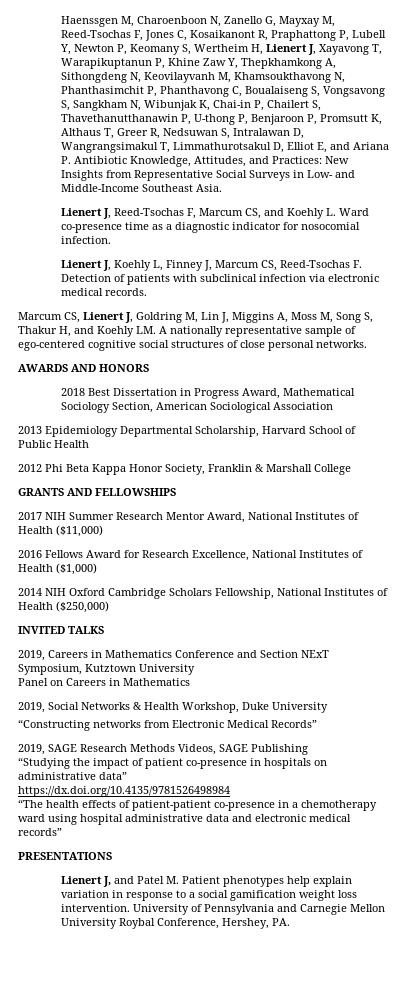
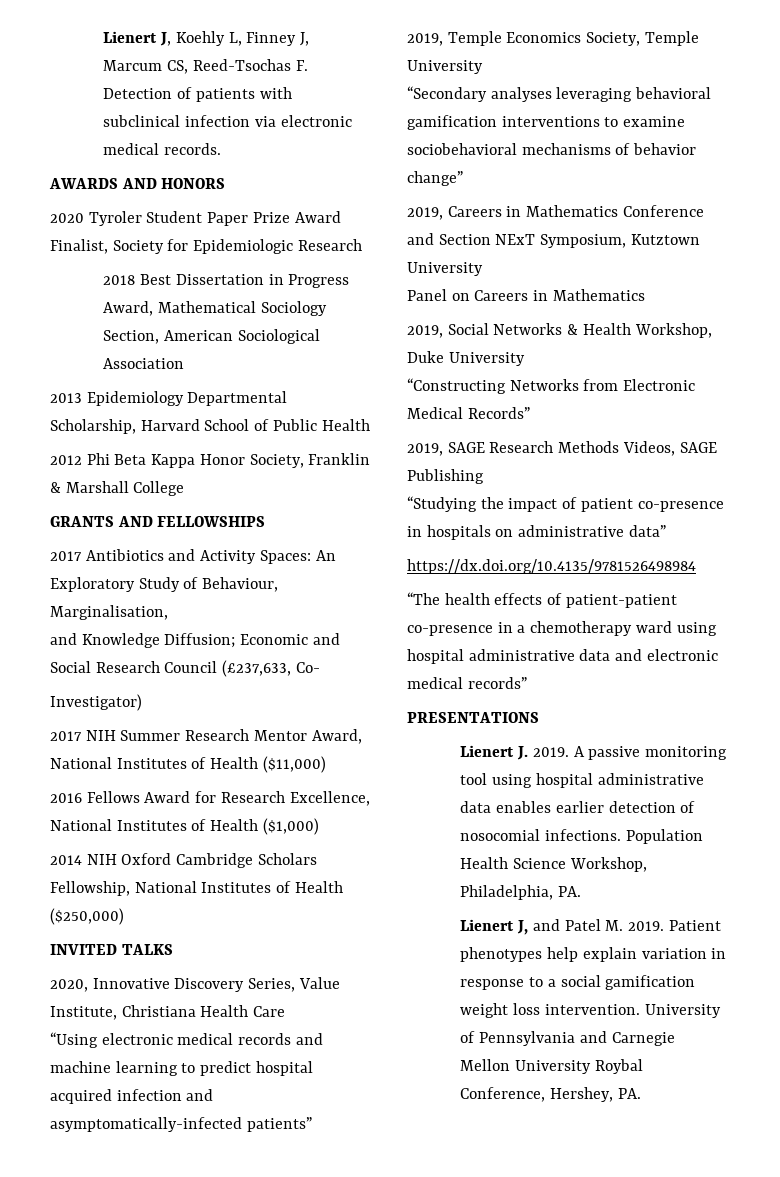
[60,16,335,27] [60,30,386,41] [59,44,382,55] [60,58,336,69] [60,72,345,83] [60,86,385,97] [60,100,321,111] [60,114,382,125] [60,128,304,139] [60,142,389,153] [60,156,349,167] [60,170,355,181] [60,184,222,192] [60,208,369,219] [60,222,360,233] [60,236,111,244] Haenssgen M, Charoenboon N, Zanello G, Mayxay M, Reed-Tsochas F, Jones C, Kosaikanont R, Praphattong P, Lubell Y, Newton P, Keomany S, Wertheim H, Lienert J, Xayavong T, Warapikuptanun P, Khine Zaw Y, Thepkhamkong A, Sithongdeng N, Keovilayvanh M, Khamsoukthavong N, Phanthasimchit P, Phanthavong C, Boualaiseng S, Vongsavong S, Sangkham N, Wibunjak K, Chai-in P, Chailert S, Thavethanutthanawin P, U-thong P, Benjaroon P, Promsutt K, Althaus T, Greer R, Nedsuwan S, Intralawan D, Wangrangsimakul T, Limmathurotsakul D, Elliot E, and Ariana P. Antibiotic Knowledge, Attitudes, and Practices: New Insights from Representative Social Surveys in Low- and Middle-Income Southeast Asia. // Lienert J, Reed-Tsochas F, Marcum CS, and Koehly L. Ward co-presence time as a diagnostic indicator for nosocomial infection. // -> (103, 37) none
[18,312,373,323] [18,326,356,337] [18,340,367,351] [18,364,149,372] Marcum CS, Lienert J, Goldring M, Lin J, Miggins A, Moss M, Song S, Thakur H, and Koehly LM. A nationally representative sample of ego-centered cognitive social structures of close personal networks. // AWARDS AND HONORS -> [49,178,226,189] [50,211,341,226] [50,239,362,254] AWARDS AND HONORS // 2020 Tyroler Student Paper Prize Award Finalist, Society for Epidemiologic Research
(176, 492) none -> [50,549,336,564] [50,577,279,592] [50,605,168,620] [50,633,340,648] [50,660,320,677] [50,694,142,711] // 2017 Antibiotics and Activity Spaces: An Exploratory Study of Behaviour, Marginalisation, // and Knowledge Diffusion; Economic and Social Research Council (£237,633, Co- // Investigator)
(104, 630) none -> [50,977,340,992] [50,1005,286,1020] [50,1032,323,1048] [50,1061,313,1076] [50,1089,214,1104] [50,1117,312,1132] [407,31,699,46] [407,60,483,74] [407,86,712,102] [407,115,686,130] [407,143,697,155] [407,171,463,186] // 2020, Innovative Discovery Series, Value Institute, Christiana Health Care // “Using electronic medical records and machine learning to predict hospital acquired infection and asymptomatically-infected patients” // 2019, Temple Economics Society, Temple University // “Secondary analyses leveraging behavioral gamification interventions to examine sociobehavioral mechanisms of behavior change”
[93,720,141,728] networks -> [509,379,579,391] Networks
(112, 856) none -> [460,745,728,760] [460,773,704,788] [460,801,696,813] [460,829,703,844] [460,857,647,872] [460,885,582,900] // Lienert J. 2019. A passive monitoring tool using hospital administrative data enables earlier detection of nosocomial infections. Population Health Science Workshop, Philadelphia, PA.
(179, 880) none -> [628,921,665,931] 2019.

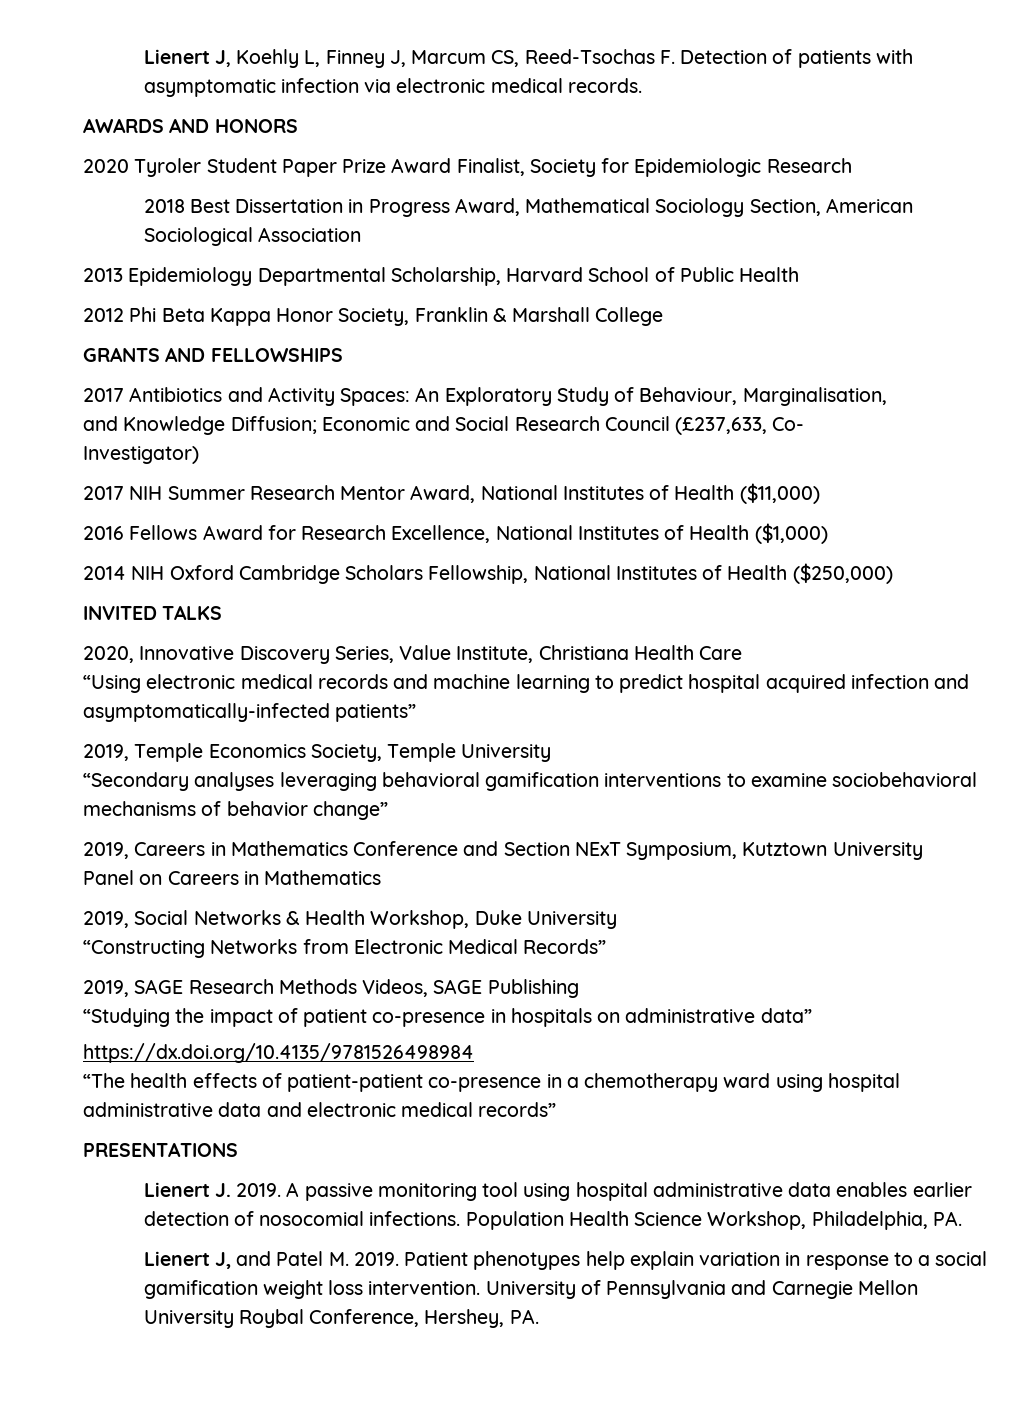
[103,115,181,127] subclinical -> [143,79,276,97] asymptomatic

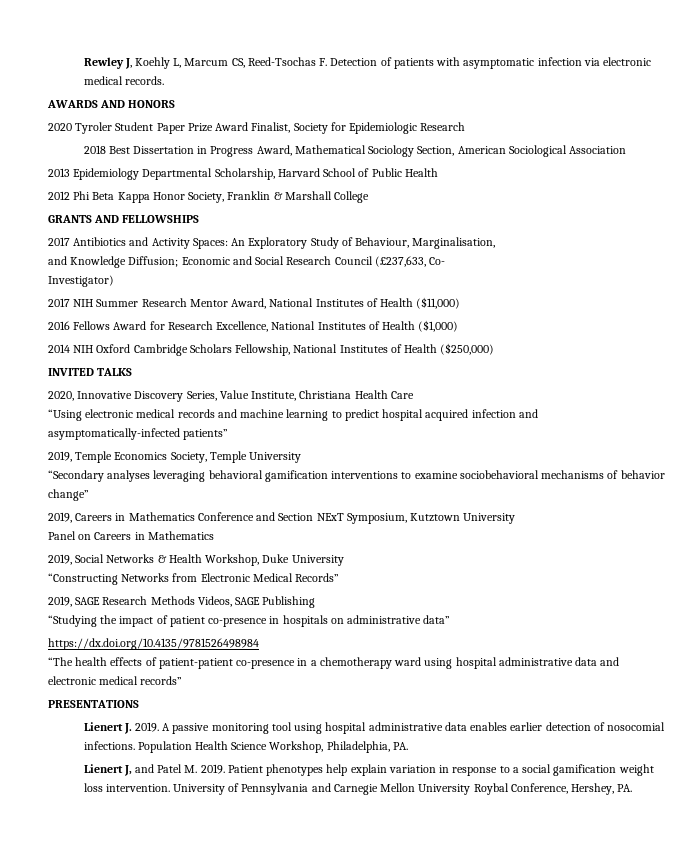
[143,49,210,64] Lienert -> [83,57,124,69] Rewley
[325,50,406,68] Finney J, -> (182, 63) none

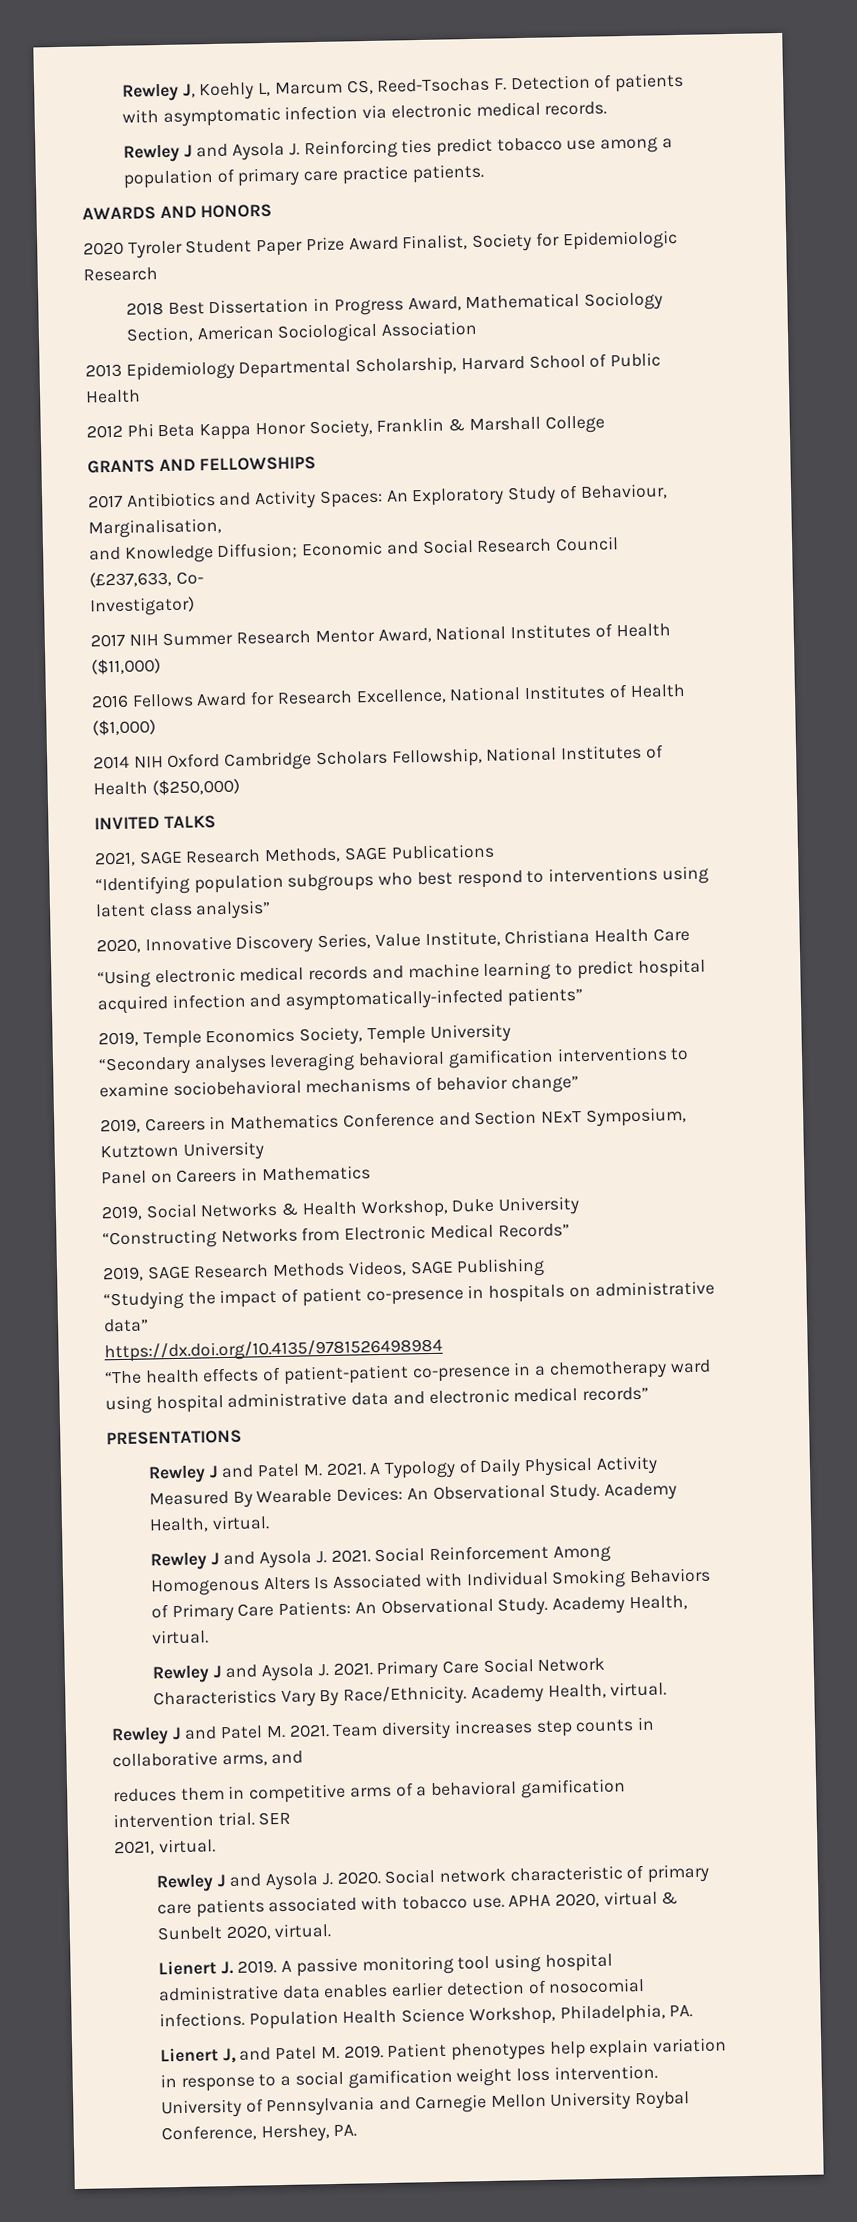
(164, 80) none -> [122,137,673,163] [122,163,485,189] // Rewley J and Aysola J. Reinforcing ties predict tobacco use among a population of primary care practice patients.
(133, 372) none -> [94,843,495,867] [95,865,709,896] [95,900,272,920] // 2021, SAGE Research Methods, SAGE Publications // “Identifying population subgroups who best respond to interventions using latent class analysis”
(139, 704) none -> [147,1455,658,1484] [148,1482,677,1508] [148,1515,270,1533] [149,1544,611,1571] [150,1567,711,1597] [150,1595,688,1623] [151,1629,209,1645] [151,1657,606,1684] [152,1681,668,1707] [111,1716,655,1746] [112,1750,304,1768] [113,1778,626,1804] [113,1811,292,1829] [114,1838,216,1856] [155,1863,710,1893] [156,1890,679,1918] [156,1923,332,1941] // Rewley J and Patel M. 2021. A Typology of Daily Physical Activity Measured By Wearable Devices: An Observational Study. Academy Health, virtual. // Rewley J and Aysola J. 2021. Social Reinforcement Among Homogenous Alters Is Associated with Individual Smoking Behaviors of Primary Care Patients: An Observational Study. Academy Health, virtual. // Rewley J and Aysola J. 2021. Primary Care Social Network Characteristics Vary By Race/Ethnicity. Academy Health, virtual. // Rewley J and Patel M. 2021. Team diversity increases step counts in collaborative arms, and // reduces them in competitive arms of a behavioral gamification intervention trial. SER // 2021, virtual. // Rewley J and Aysola J. 2020. Social network characteristic of primary care patients associated with tobacco use. APHA 2020, virtual & Sunbelt 2020, virtual.

